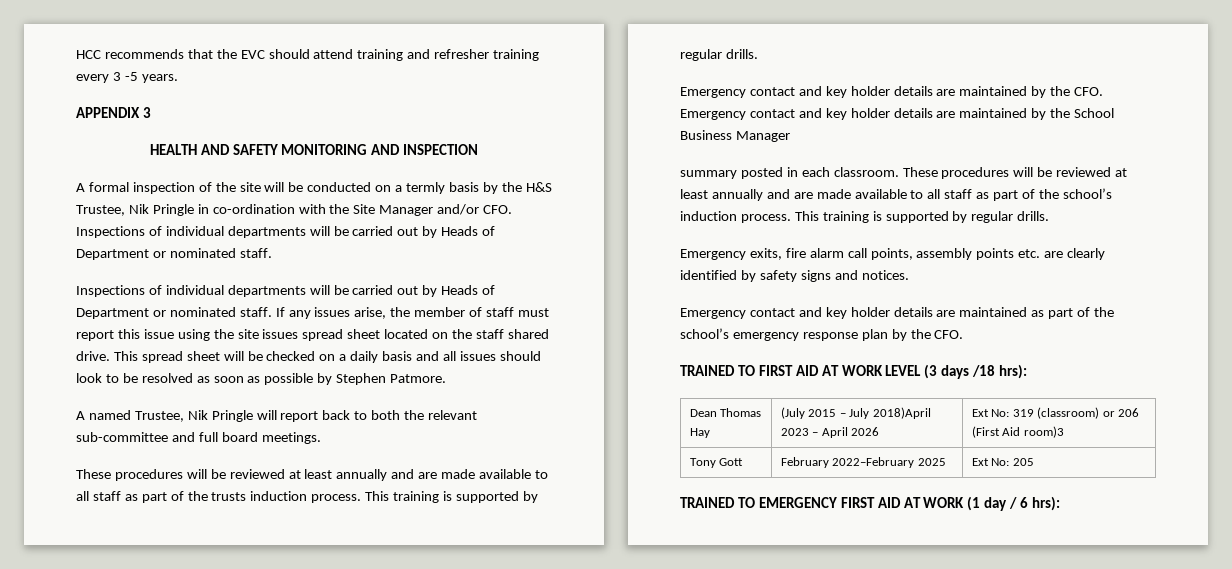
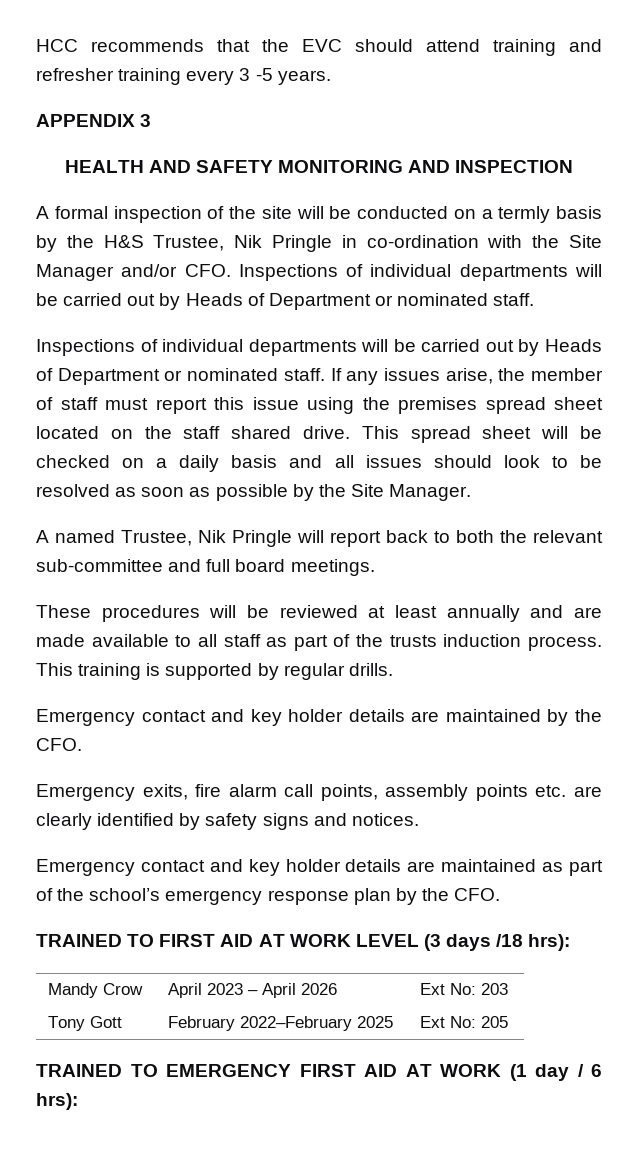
[237,329,299,339] site issues -> [398,397,477,414] premises
[336,373,447,385] Stephen Patmore. -> [318,484,472,501] the Site Manager.
[680,108,1115,120] [680,130,790,142] [680,167,1128,179] [680,188,1112,201] [680,211,1050,223] Emergency contact and key holder details are maintained by the School Business Manager // summary posted in each classroom. These procedures will be reviewed at least annually and are made available to all staff as part of the school’s induction process. This training is supported by regular drills. -> (82, 744) none
[689,408,762,417] [689,428,710,438] [780,407,931,419] Dean Thomas Hay | (July 2015 – July 2018)April -> [48,983,144,998] [168,983,203,998] Mandy Crow | April
[1012,407,1140,419] [971,426,1064,438] 319 (classroom) or 206 (First Aid room)3 -> [481,983,509,995] 203

